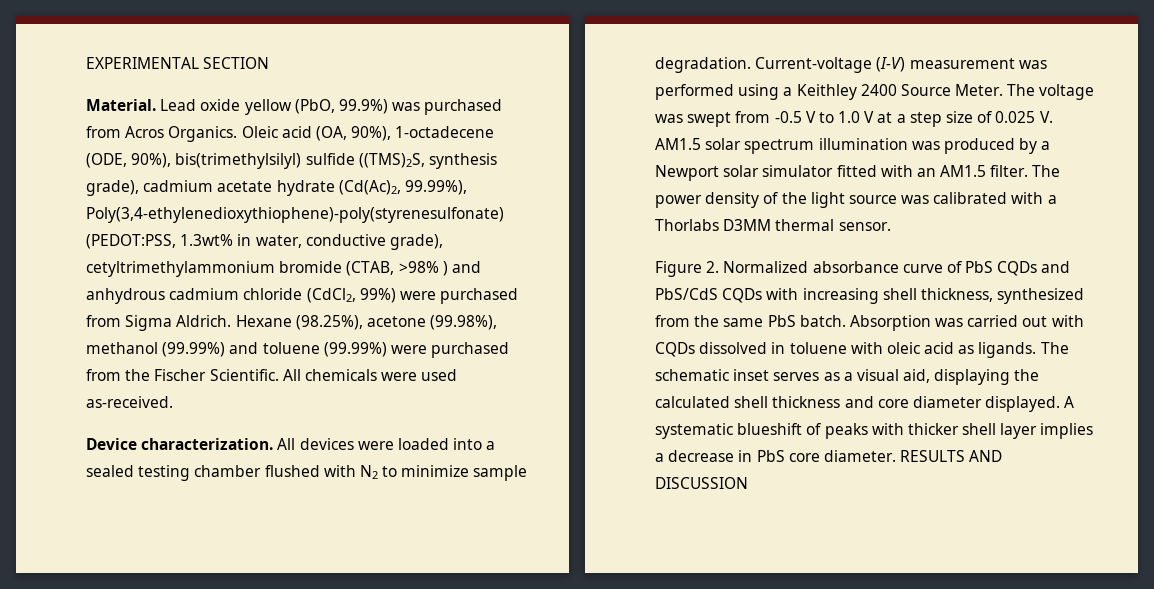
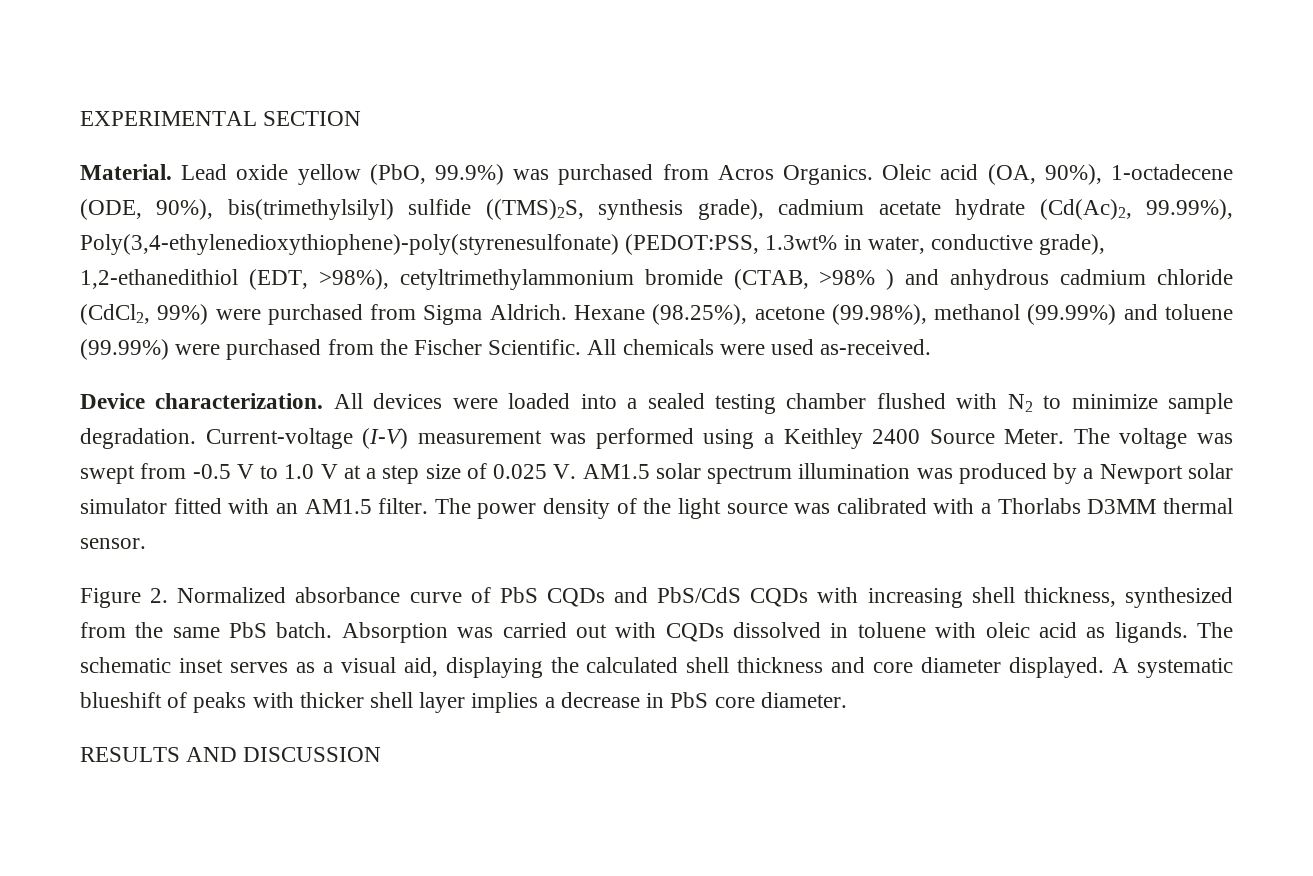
(443, 242) none -> [80,269,389,290] 1,2-ethanedithiol (EDT, >98%),
(896, 456) none -> (847, 700) //

